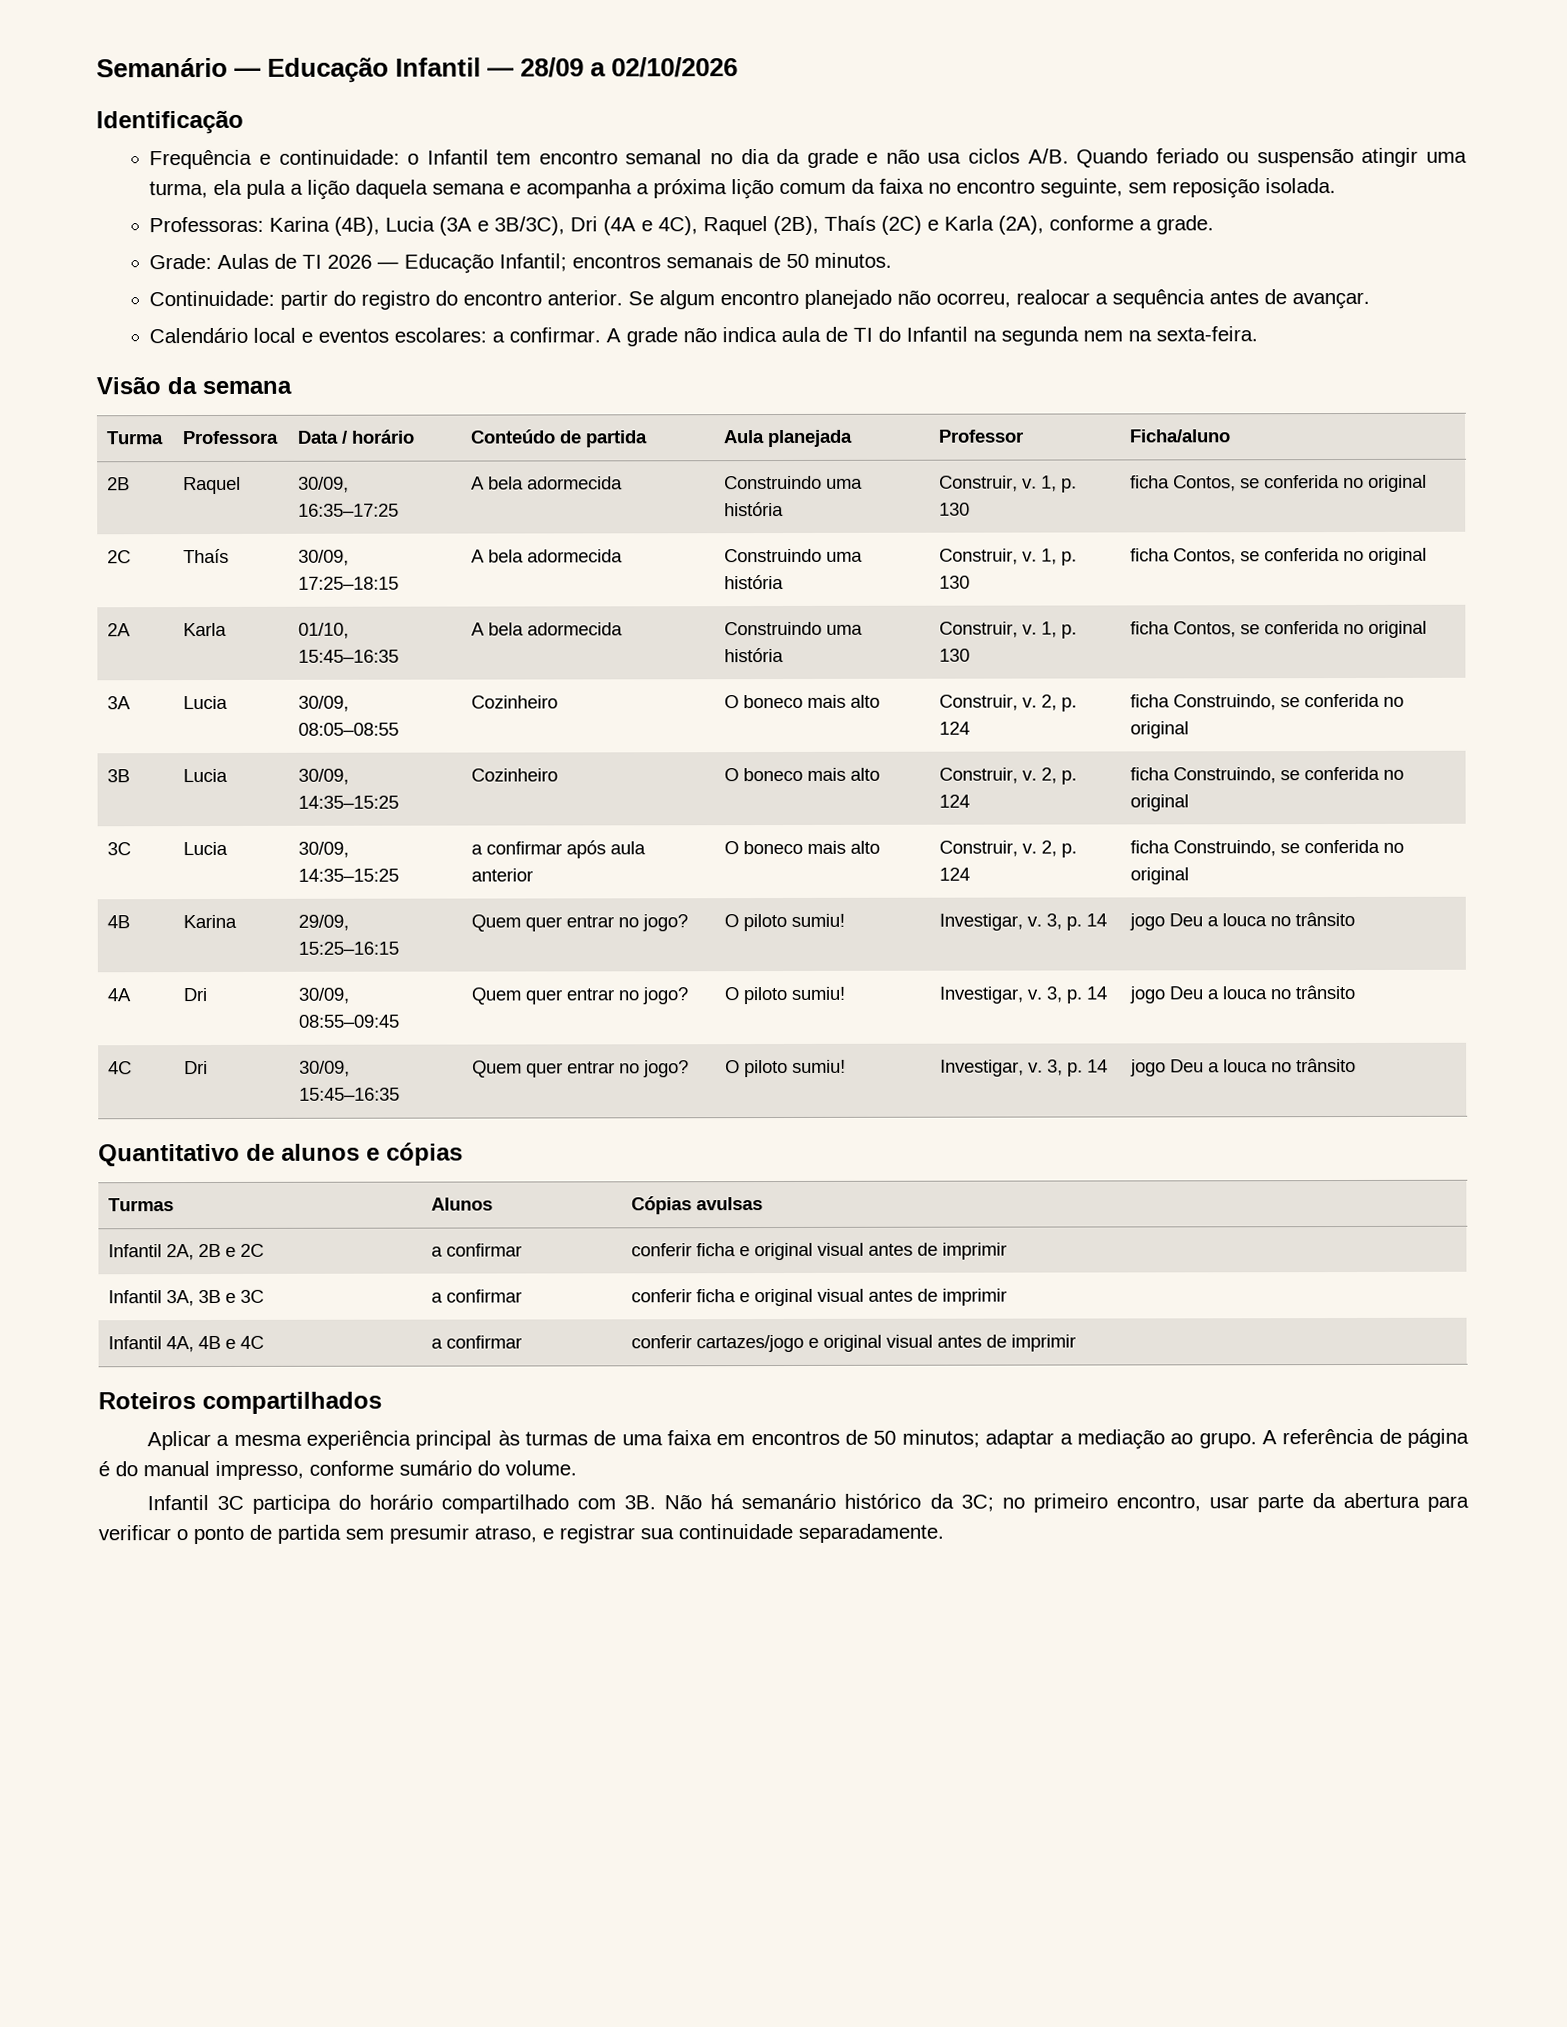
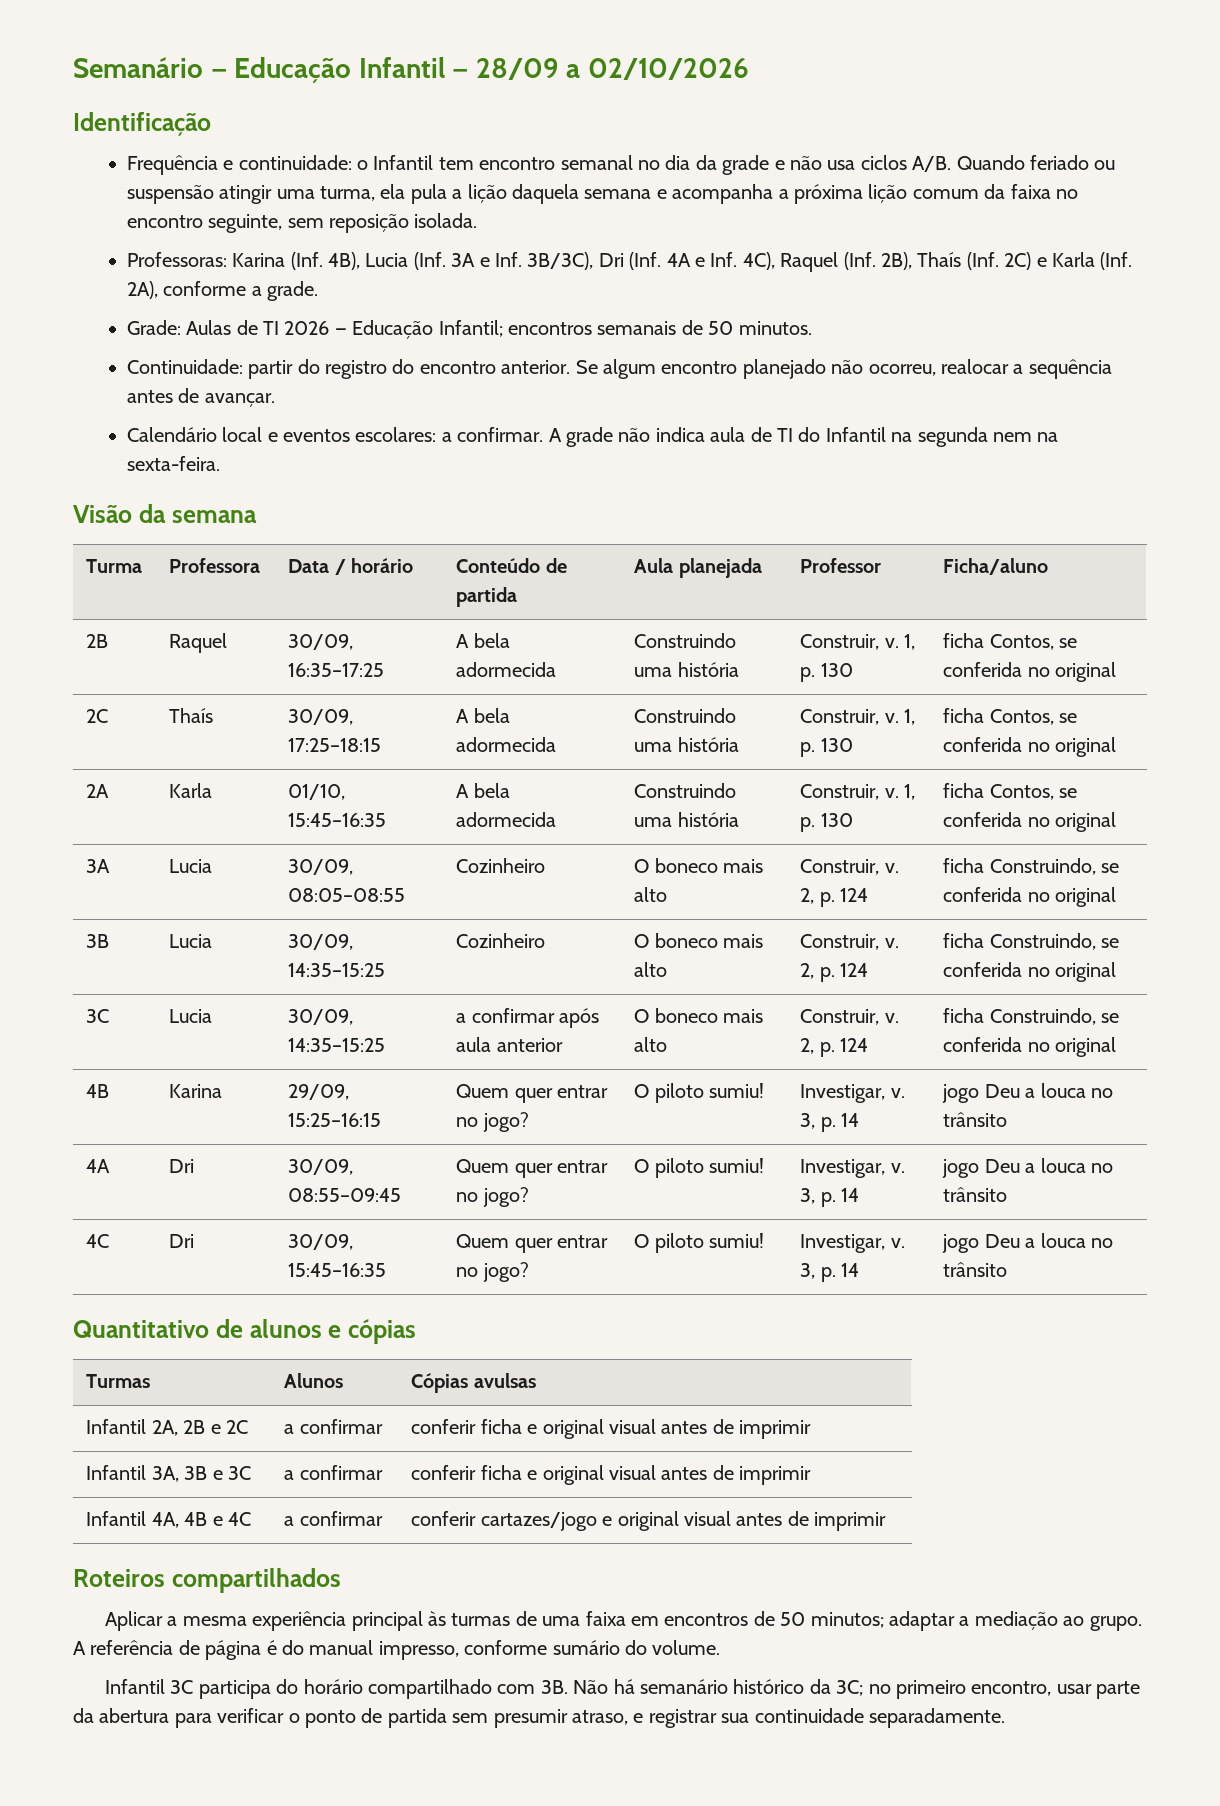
[334,215,1045,236] (4B), Lucia (3A e 3B/3C), Dri (4A e 4C), Raquel (2B), Thaís (2C) e Karla (2A), -> [290,252,1133,272] [126,281,158,299] (Inf. 4B), Lucia (Inf. 3A e Inf. 3B/3C), Dri (Inf. 4A e Inf. 4C), Raquel (Inf. 2B), Thaís (Inf. 2C) e Karla (Inf. 2A),

